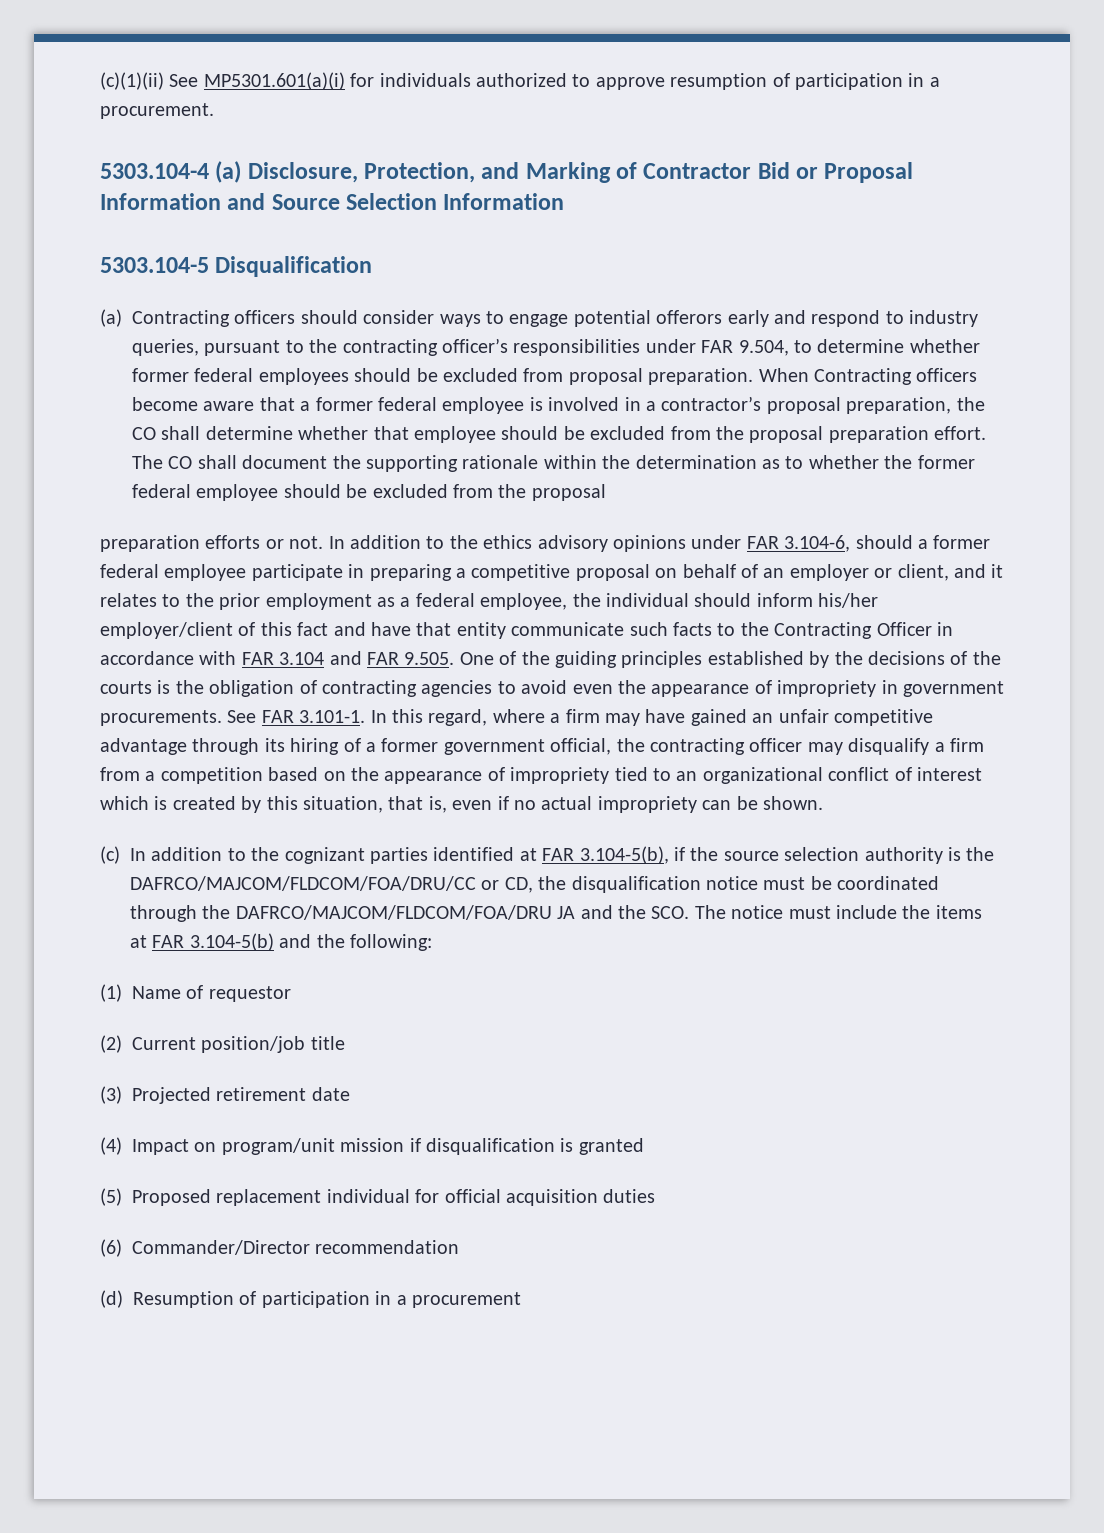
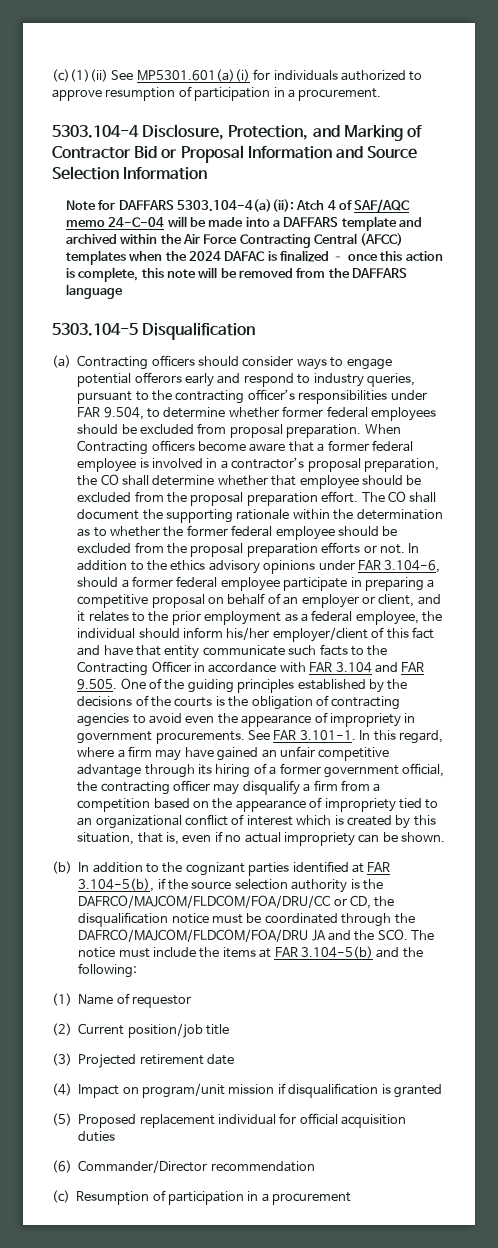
[215,161,242,183] (a) -> (139, 131) none
(565, 201) none -> [65,199,411,213] [65,216,423,231] [65,233,404,248] [65,250,443,265] [65,267,408,282] [65,284,123,299] // Note for DAFFARS 5303.104-4(a)(ii): Atch 4 of SAF/AQC memo 24-C-04 will be made into a DAFFARS template and archived within the Air Force Contracting Central (AFCC) templates when the 2024 DAFAC is finalized – once this action is complete, this note will be removed from the DAFFARS language
(606, 492) // -> (244, 550) none
[100,846,120,864] (c) -> [52,861,72,874] (b)
[100,1290,123,1308] (d) -> [52,1190,70,1203] (c)

